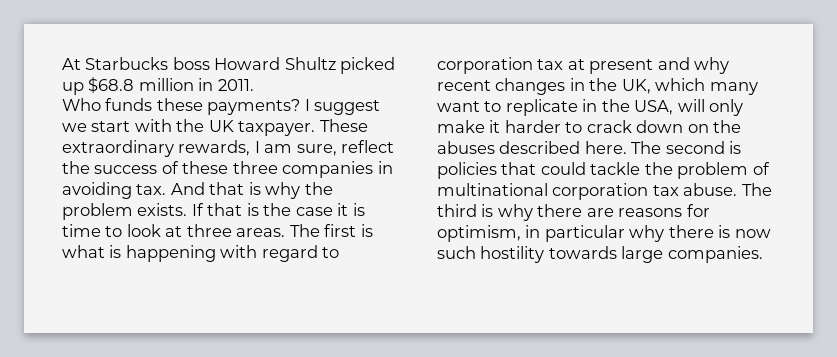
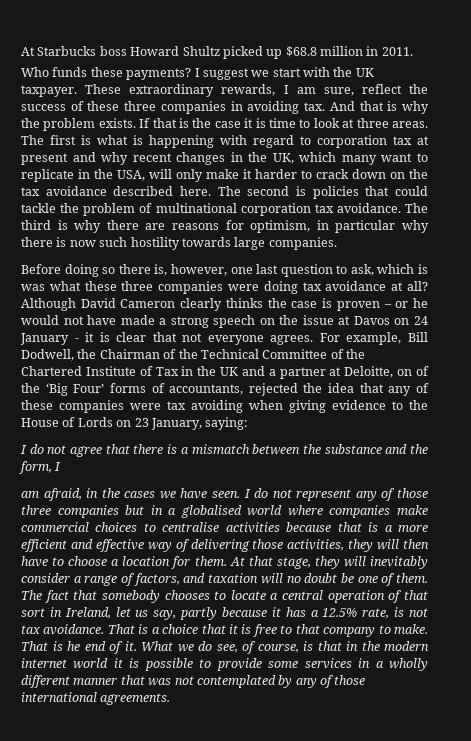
[437,141,495,154] abuses -> [21,186,107,196] tax avoidance
[683,183,738,196] abuse. -> [336,203,401,213] avoidance.
(763, 254) none -> [21,264,428,277] [21,281,429,294] [21,298,429,311] [21,315,429,328] [20,332,428,345] [21,349,365,361] [21,366,430,379] [21,383,429,396] [21,400,428,413] [21,417,249,430] [20,444,428,457] [19,461,62,474] [21,488,428,501] [21,505,428,518] [21,522,429,533] [21,539,429,552] [21,556,428,569] [21,573,428,586] [21,590,428,603] [21,607,428,620] [21,624,428,637] [21,641,429,654] [21,658,428,671] [21,675,366,688] [21,692,171,705] // Before doing so there is, however, one last question to ask, which is was what these three companies were doing tax avoidance at all? Although David Cameron clearly thinks the case is proven – or he would not have made a strong speech on the issue at Davos on 24 January - it is clear that not everyone agrees. For example, Bill Dodwell, the Chairman of the Technical Committee of the Chartered Institute of Tax in the UK and a partner at Deloitte, on of the ‘Big Four’ forms of accountants, rejected the idea that any of these companies were tax avoiding when giving evidence to the House of Lords on 23 January, saying: // I do not agree that there is a mismatch between the substance and the form, I // am afraid, in the cases we have seen. I do not represent any of those three companies but in a globalised world where companies make commercial choices to centralise activities because that is a more efficient and effective way of delivering those activities, they will then have to choose a location for them. At that stage, they will inevitably consider a range of factors, and taxation will no doubt be one of them. The fact that somebody chooses to locate a central operation of that sort in Ireland, let us say, partly because it has a 12.5% rate, is not tax avoidance. That is a choice that it is free to that company to make. That is he end of it. What we do see, of course, is that in the modern internet world it is possible to provide some services in a wholly different manner that was not contemplated by any of those international agreements.

